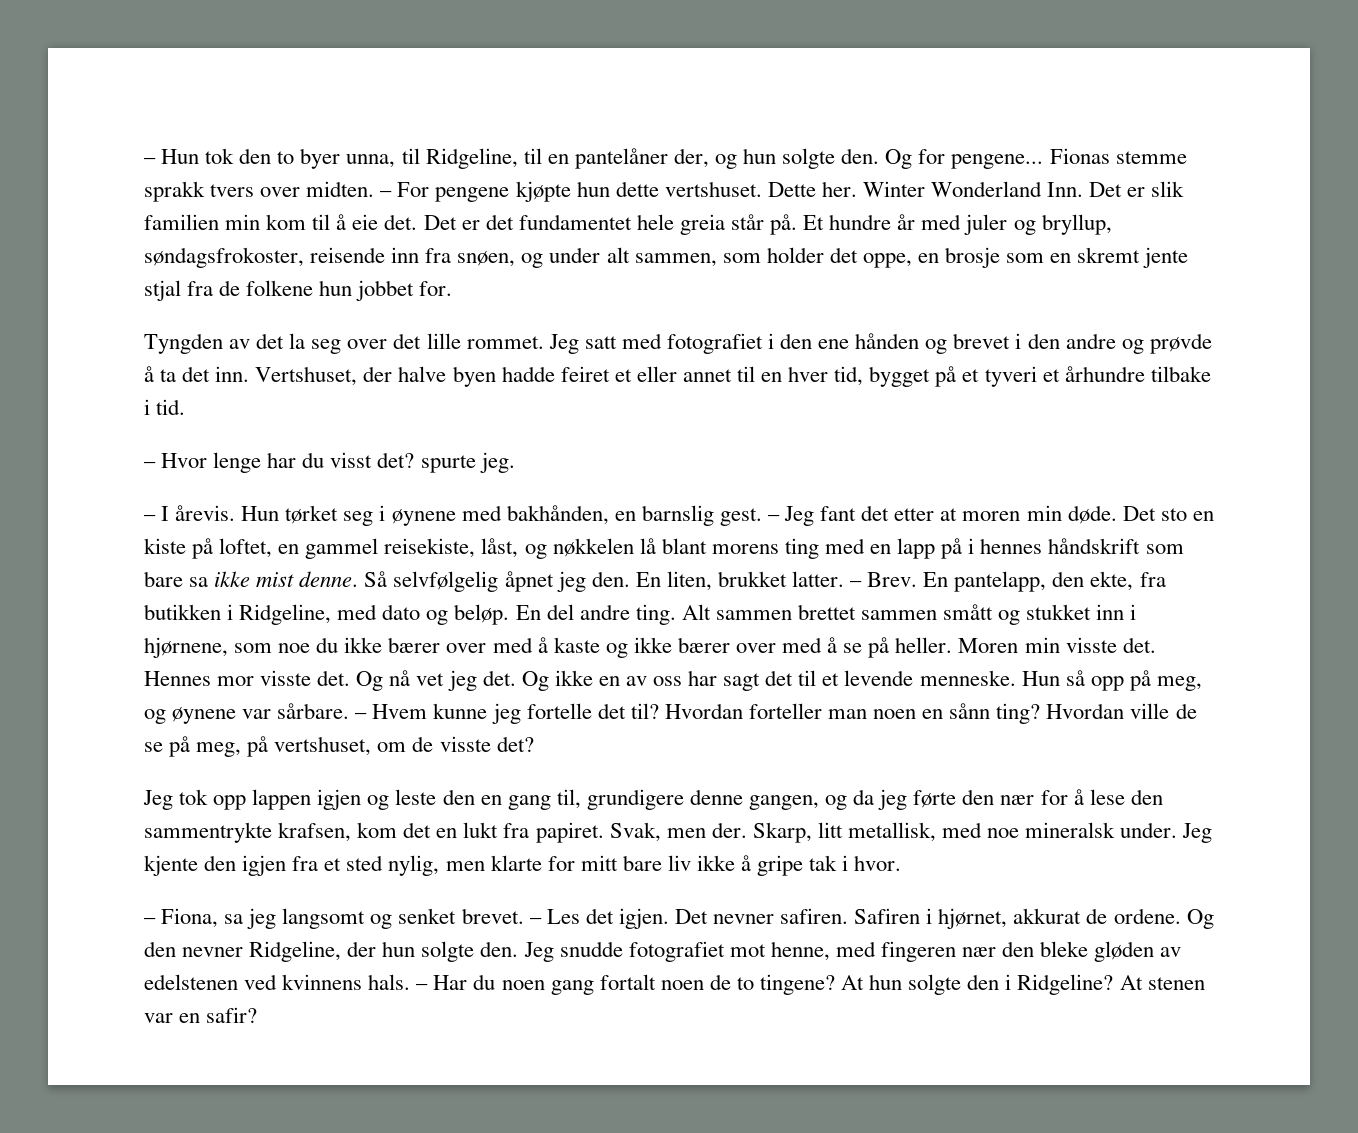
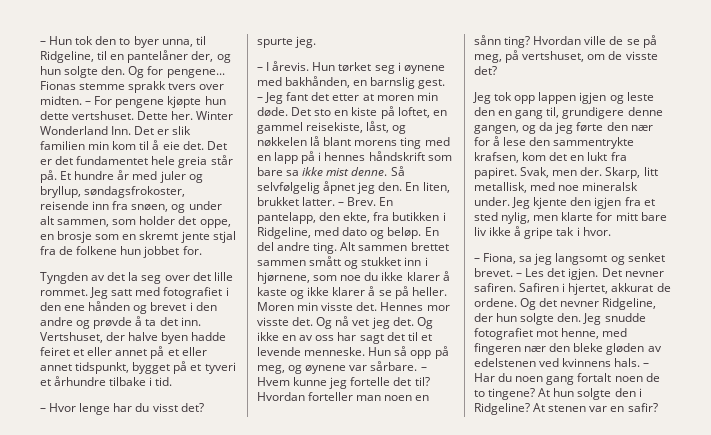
[736,366,864,386] til en hver tid, -> [150,346,207,359] [40,362,130,374] på et eller annet tidspunkt,
[388,637,533,653] bærer over med -> [406,272,440,281] klarer
[677,637,823,653] bærer over med -> [332,287,366,296] klarer
[938,908,1008,929] hjørnet, -> [568,283,609,295] hjertet,
[144,941,176,957] den -> [539,298,558,307] det

